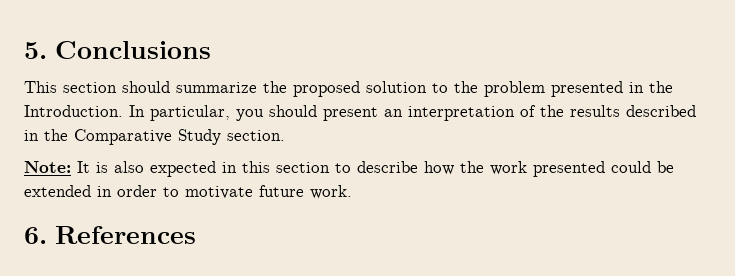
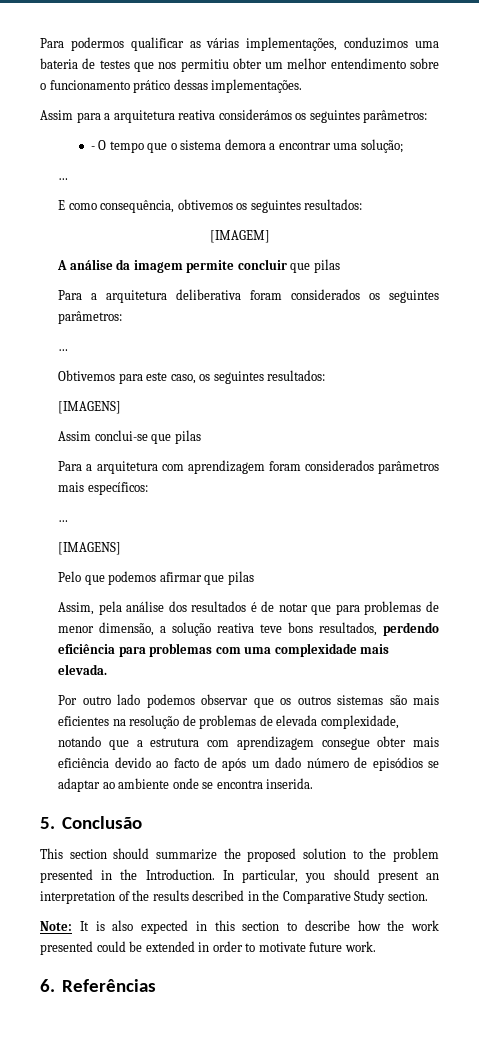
[24,41,212,59] 5. Conclusions -> [40,37,439,51] [40,58,440,72] [40,79,303,93] [40,109,428,123] [90,139,403,153] [58,178,69,180] [58,199,363,213] [209,230,270,243] [57,259,340,273] [58,289,439,303] [58,311,123,324] [58,349,69,351] [58,370,326,384] [58,401,122,414] [58,430,201,444] [58,460,439,474] [58,482,148,495] [58,520,69,522] [58,542,122,555] [58,571,254,585] [58,601,439,615] [58,622,439,636] [58,643,390,657] [58,664,108,675] [58,694,439,708] [58,715,399,729] [58,736,440,750] [58,757,439,771] [58,778,314,792] [40,816,142,829] Para podermos qualificar as várias implementações, conduzimos uma bateria de testes que nos permitiu obter um melhor entendimento sobre o funcionamento prático dessas implementações. // Assim para a arquitetura reativa considerámos os seguintes parâmetros: // - O tempo que o sistema demora a encontrar uma solução; // … // E como consequência, obtivemos os seguintes resultados: // [IMAGEM] // A análise da imagem permite concluir que pilas // Para a arquitetura deliberativa foram considerados os seguintes parâmetros: // … // Obtivemos para este caso, os seguintes resultados: // [IMAGENS] // Assim conclui-se que pilas // Para a arquitetura com aprendizagem foram considerados parâmetros mais específicos: // … // [IMAGENS] // Pelo que podemos afirmar que pilas // Assim, pela análise dos resultados é de notar que para problemas de menor dimensão, a solução reativa teve bons resultados, perdendo eficiência para problemas com uma complexidade mais elevada. // Por outro lado podemos observar que os outros sistemas são mais eficientes na resolução de problemas de elevada complexidade, notando que a estrutura com aprendizagem consegue obter mais eficiência devido ao facto de após um dado número de episódios se adaptar ao ambiente onde se encontra inserida. // 5. Conclusão
[55,226,197,244] References -> [61,979,156,992] Referências

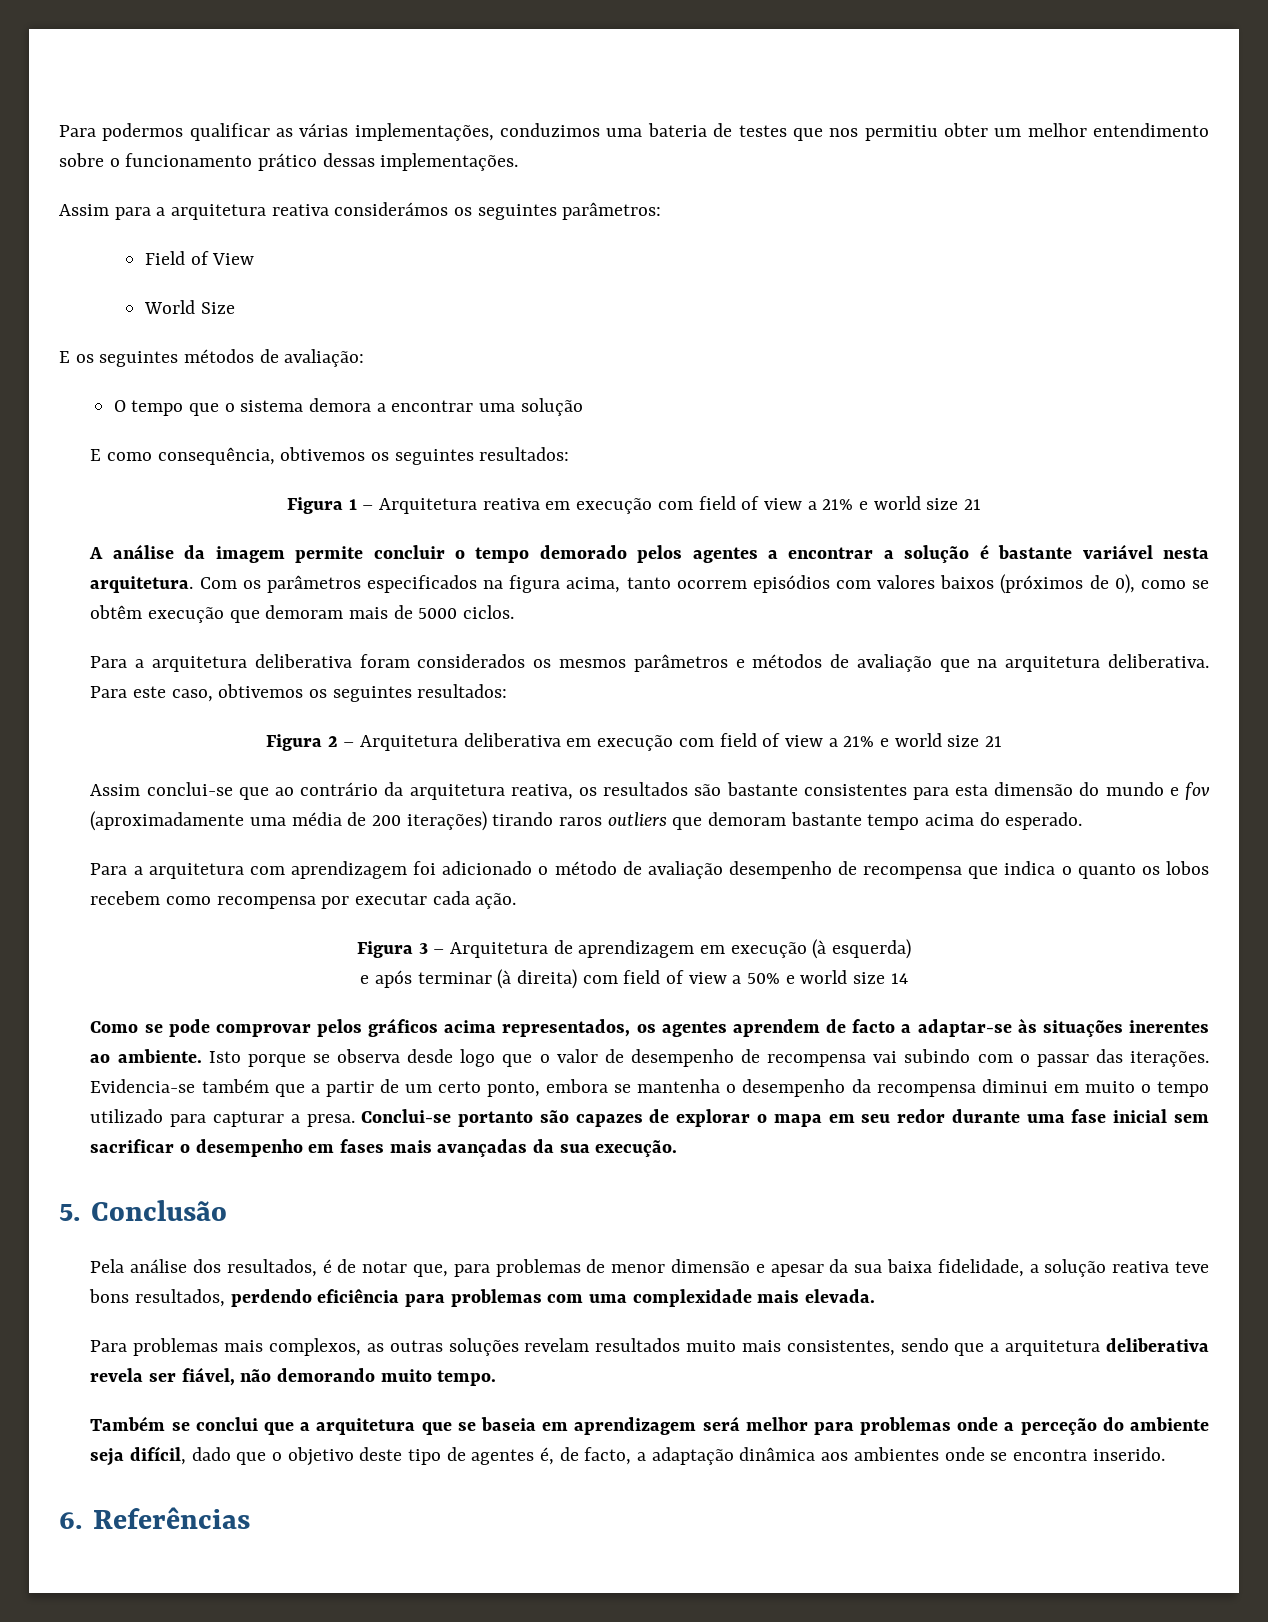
[90,146,95,150] - -> [144,251,255,265] [143,300,235,314] [59,349,365,367] Field of View // World Size // E os seguintes métodos de avaliação: //
[360,139,403,153] [58,178,69,180] solução; // … -> [520,398,583,416] solução
[209,230,270,243] [IMAGEM] -> [287,496,981,514] Figura 1 – Arquitetura reativa em execução com field of view a 21% e world size 21
[290,259,340,273] que pilas -> [454,544,1209,563] [90,574,1210,594] [90,605,515,623] o tempo demorado pelos agentes a encontrar a solução é bastante variável nesta arquitetura. Com os parâmetros especificados na figura acima, tanto ocorrem episódios com valores baixos (próximos de 0), como se obtêm execução que demoram mais de 5000 ciclos.
[389,290,439,303] [58,311,123,324] [58,349,69,351] [58,370,143,384] seguintes parâmetros: // … // Obtivemos para -> [558,654,1209,672] [90,686,128,698] mesmos parâmetros e métodos de avaliação que na arquitetura deliberativa. Para
[199,370,326,384] [58,401,122,414] [58,430,201,444] os seguintes resultados: // [IMAGENS] // Assim conclui-se que pilas -> [218,684,508,702] [266,733,1002,751] [90,782,1210,800] [90,811,1083,831] obtivemos os seguintes resultados: // Figura 2 – Arquitetura deliberativa em execução com field of view a 21% e world size 21 // Assim conclui-se que ao contrário da arquitetura reativa, os resultados são bastante consistentes para esta dimensão do mundo e fov (aproximadamente uma média de 200 iterações) tirando raros outliers que demoram bastante tempo acima do esperado.
[268,460,439,474] [58,482,148,495] [58,520,69,522] [58,542,122,555] [58,571,254,585] [58,601,122,615] foram considerados parâmetros mais específicos: // … // [IMAGENS] // Pelo que podemos afirmar que pilas // Assim, pela -> [413,861,1209,879] [90,891,517,909] [356,939,912,959] [360,969,908,989] [90,1018,1209,1037] [90,1049,1209,1067] [90,1079,1209,1097] [90,1109,1209,1127] [90,1139,678,1157] [59,1200,227,1221] [90,1259,125,1273] foi adicionado o método de avaliação desempenho de recompensa que indica o quanto os lobos recebem como recompensa por executar cada ação. // Figura 3 – Arquitetura de aprendizagem em execução (à esquerda) // e após terminar (à direita) com field of view a 50% e world size 14 // Como se pode comprovar pelos gráficos acima representados, os agentes aprendem de facto a adaptar-se às situações inerentes ao ambiente. Isto porque se observa desde logo que o valor de desempenho de recompensa vai subindo com o passar das iterações. Evidencia-se também que a partir de um certo ponto, embora se mantenha o desempenho da recompensa diminui em muito o tempo utilizado para capturar a presa. Conclui-se portanto são capazes de explorar o mapa em seu redor durante uma fase inicial sem sacrificar o desempenho em fases mais avançadas da sua execução. // 5. Conclusão // Pela
[191,601,247,612] resultados -> [226,1259,317,1277] resultados,
[311,605,332,615] que -> [413,1264,449,1277] que,
[99,622,155,636] dimensão, -> [671,1259,1024,1277] dimensão e apesar da sua baixa fidelidade,
[58,694,439,708] [58,715,399,729] [58,736,440,750] [58,757,439,771] [58,778,314,792] [40,816,142,829] [40,848,440,862] [40,869,439,883] [40,890,428,904] [40,920,439,934] [40,941,376,955] Por outro lado podemos observar que os outros sistemas são mais eficientes na resolução de problemas de elevada complexidade, notando que a estrutura com aprendizagem consegue obter mais eficiência devido ao facto de após um dado número de episódios se adaptar ao ambiente onde se encontra inserida. // 5. Conclusão // This section should summarize the proposed solution to the problem presented in the Introduction. In particular, you should present an interpretation of the results described in the Comparative Study section. // Note: It is also expected in this section to describe how the work presented could be extended in order to motivate future work. -> [90,1338,1209,1356] [90,1367,497,1386] [90,1416,1209,1435] [90,1446,1165,1466] Para problemas mais complexos, as outras soluções revelam resultados muito mais consistentes, sendo que a arquitetura deliberativa revela ser fiável, não demorando muito tempo. // Também se conclui que a arquitetura que se baseia em aprendizagem será melhor para problemas onde a perceção do ambiente seja difícil, dado que o objetivo deste tipo de agentes é, de facto, a adaptação dinâmica aos ambientes onde se encontra inserido.

